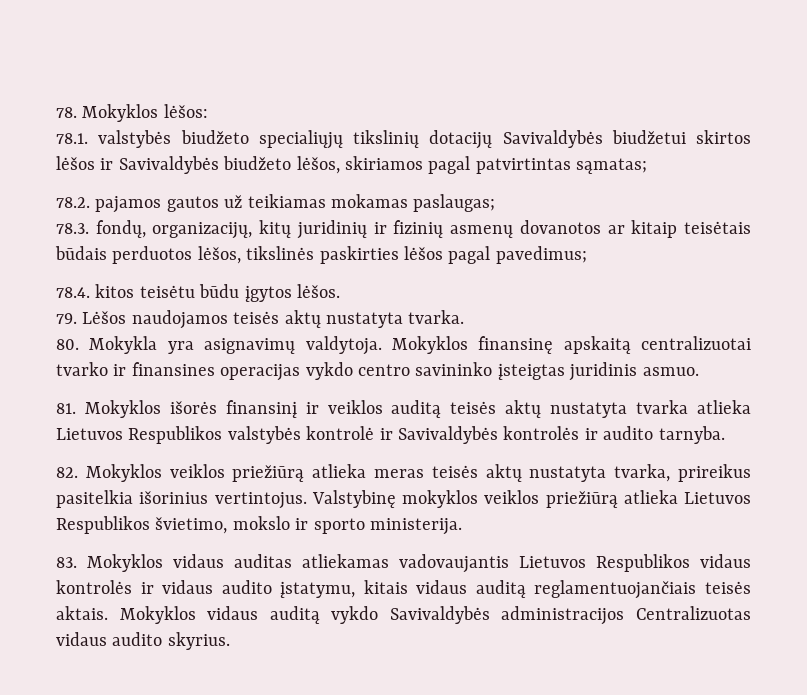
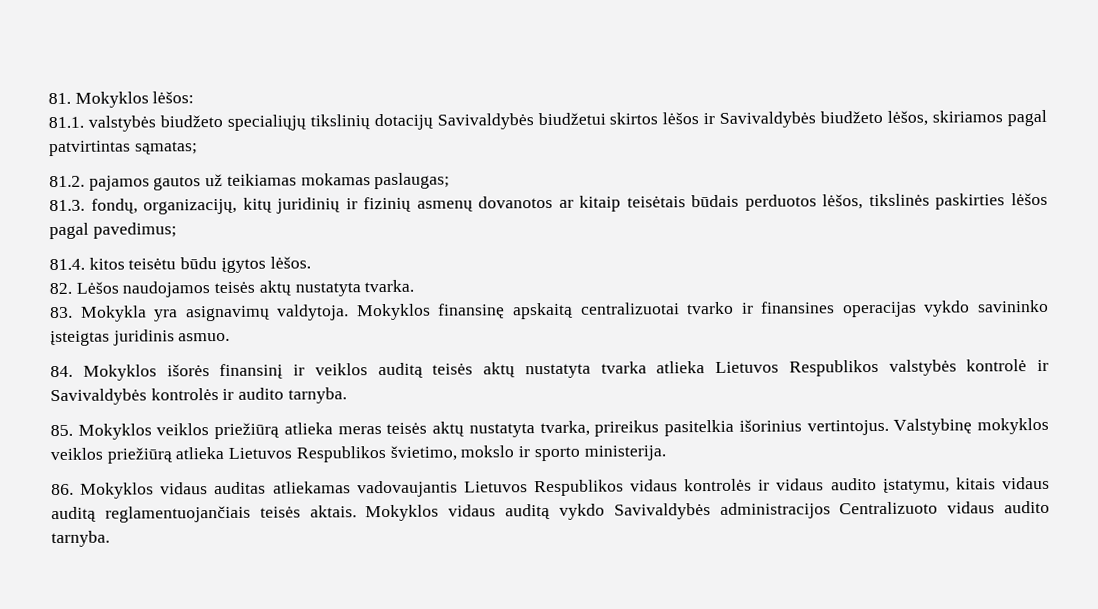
[56,107,77,118] 78. -> [48,92,71,105] 81.
[56,133,88,144] 78.1. -> [48,116,84,129] 81.1.
[56,197,90,208] 78.2. -> [49,175,85,188] 81.2.
[56,223,89,234] 78.3. -> [49,199,85,212] 81.3.
[56,287,90,298] 78.4. -> [49,258,85,271] 81.4.
[56,313,77,324] 79. -> [49,282,72,295] 82.
[56,339,79,350] 80. -> [50,306,73,319] 83.
[358,364,410,376] centro -> (971, 308) none
[56,403,76,414] 81. -> [50,365,73,378] 84.
[56,467,78,478] 82. -> [50,424,73,437] 85.
[56,557,77,568] 83. -> [51,483,74,496] 86.
[635,606,751,620] [56,632,230,650] Centralizuotas vidaus audito skyrius. -> [839,500,1050,515] [51,530,110,548] Centralizuoto vidaus audito tarnyba.

